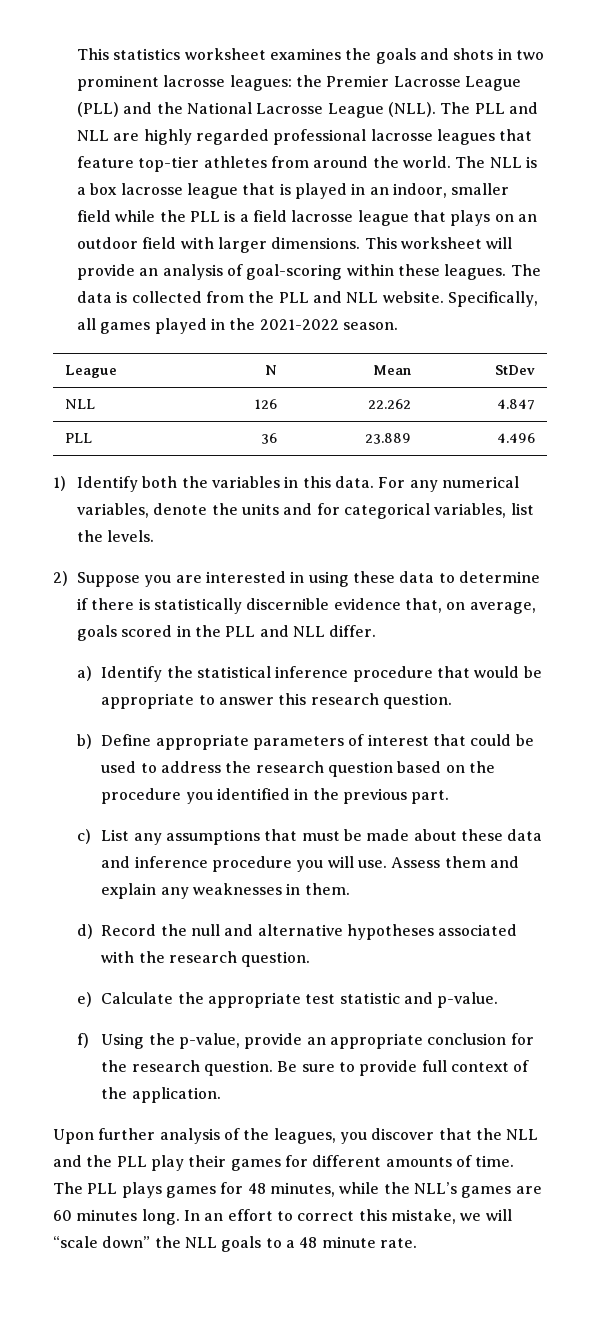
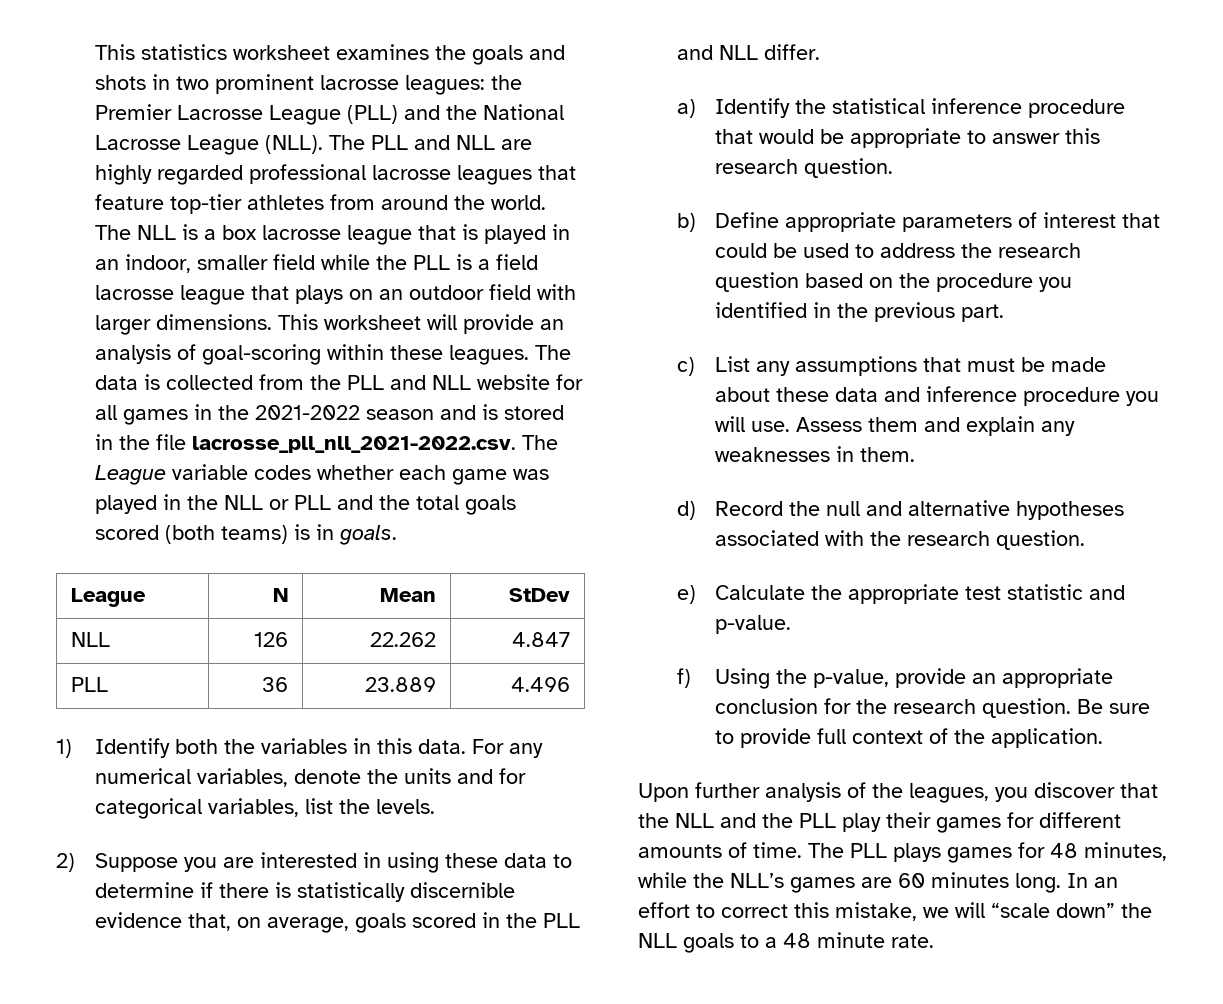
[382,291,539,307] [77,318,399,334] website. Specifically, all games played in the 2021-2022 season. -> [476,374,583,390] [94,404,564,425] [94,434,558,453] [94,464,549,485] [94,494,516,515] [94,524,397,545] website for all games in the 2021-2022 season and is stored in the file lacrosse_pll_nll_2021-2022.csv. The League variable codes whether each game was played in the NLL or PLL and the total goals scored (both teams) is in goals.

